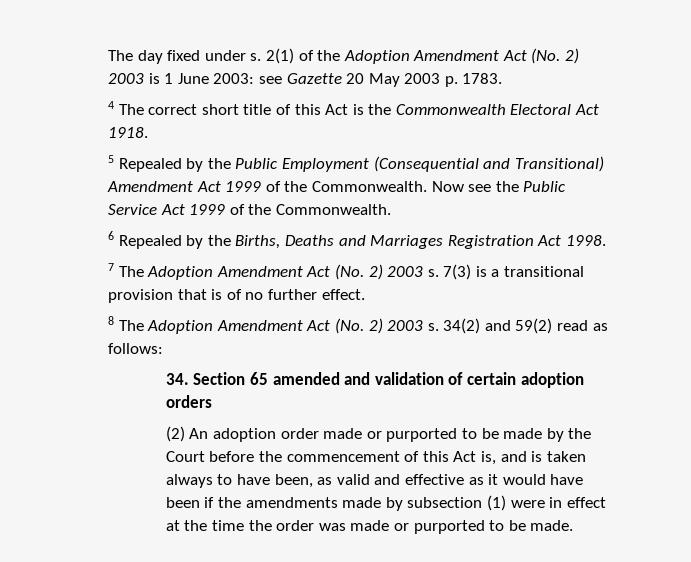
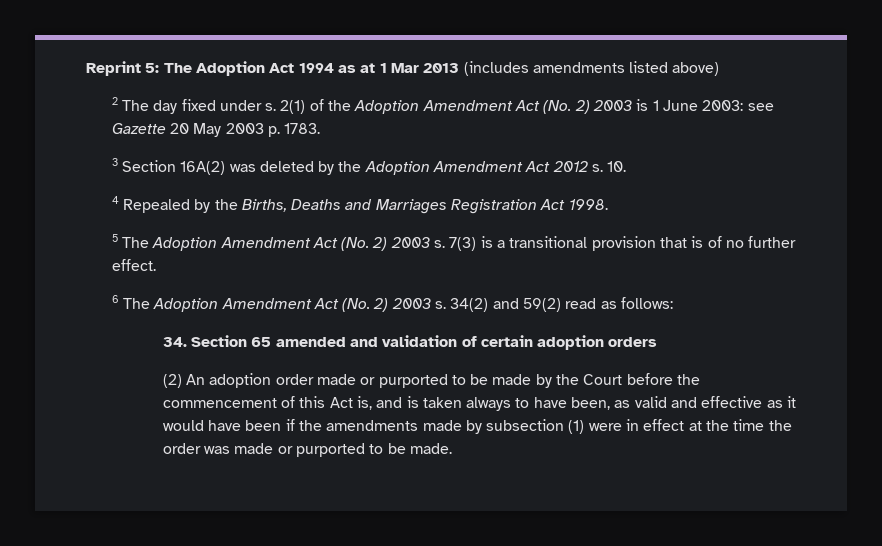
(107, 55) none -> [86,61,720,76] [111,97,118,105] Reprint 5: The Adoption Act 1994 as at 1 Mar 2013 (includes amendments listed above) // 2
[107,101,600,115] [107,127,148,138] [107,155,604,172] [106,181,567,192] [107,204,391,215] [107,231,114,240] 4 The correct short title of this Act is the Commonwealth Electoral Act 1918. // 5 Repealed by the Public Employment (Consequential and Transitional) Amendment Act 1999 of the Commonwealth. Now see the Public Service Act 1999 of the Commonwealth. // 6 -> [111,158,627,175] [111,196,119,204] 3 Section 16A(2) was deleted by the Adoption Amendment Act 2012 s. 10. // 4
[107,263,114,271] 7 -> [111,234,118,242] 5
[107,316,114,325] 8 -> [111,295,119,303] 6

